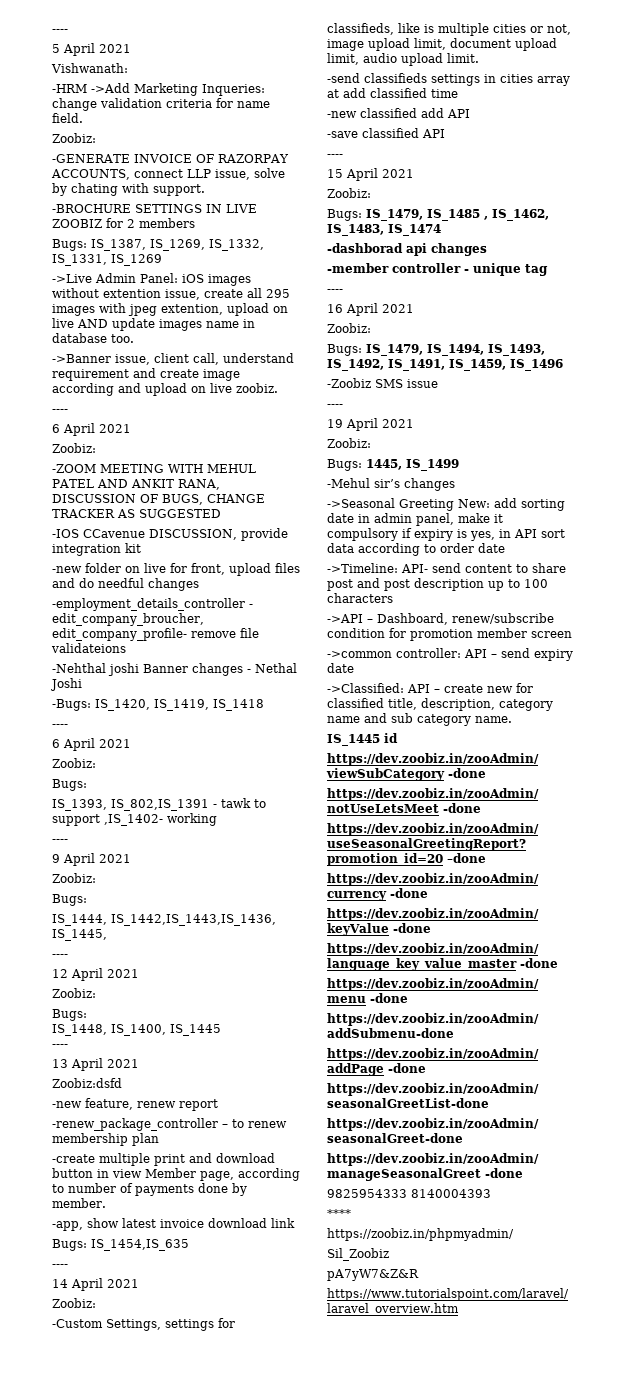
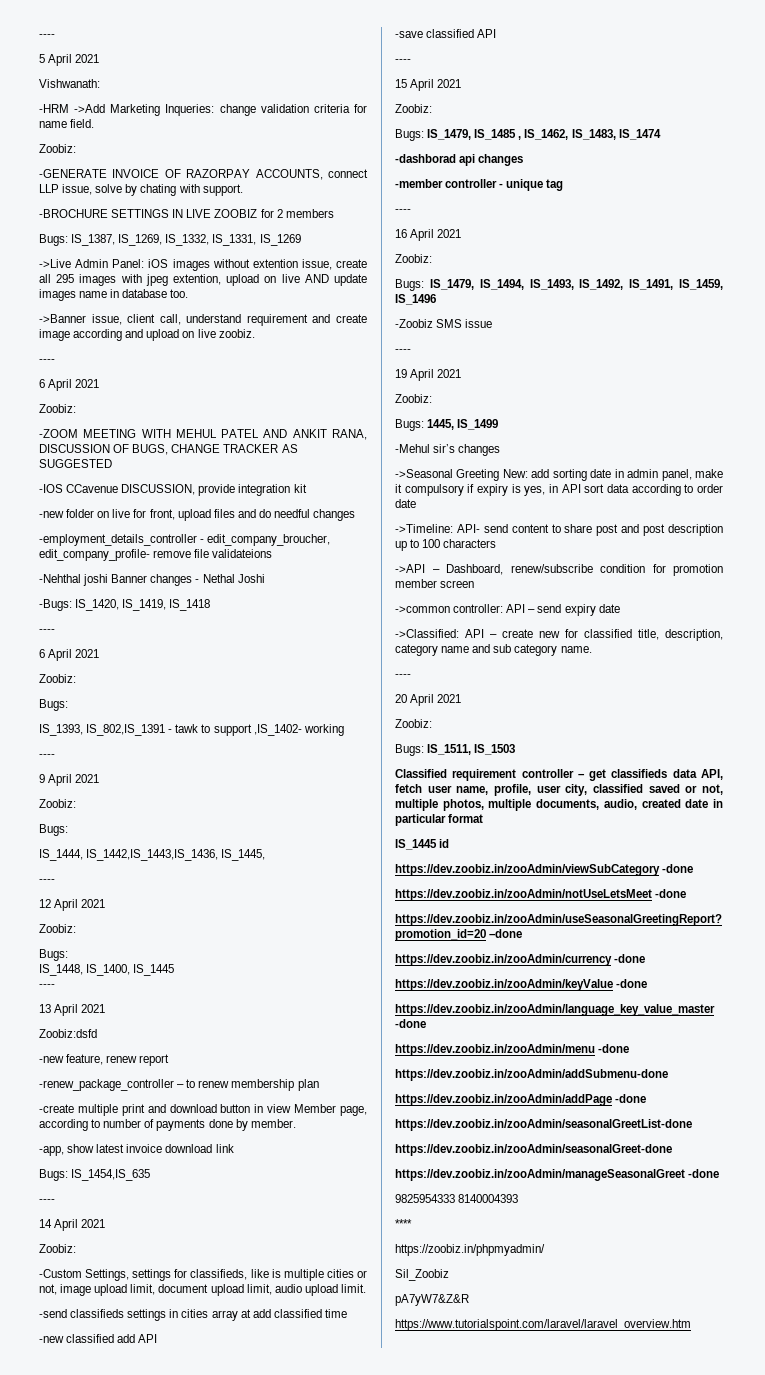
(512, 719) none -> [395,674,411,678] [395,694,462,706] [395,719,432,728] [395,744,516,756] [395,769,723,781] [395,784,723,796] [395,799,723,811] [395,814,484,826] // ---- // 20 April 2021 // Zoobiz: // Bugs: IS_1511, IS_1503 // Classified requirement controller – get classifieds data API, fetch user name, profile, user city, classified saved or not, multiple photos, multiple documents, audio, created date in particular format

